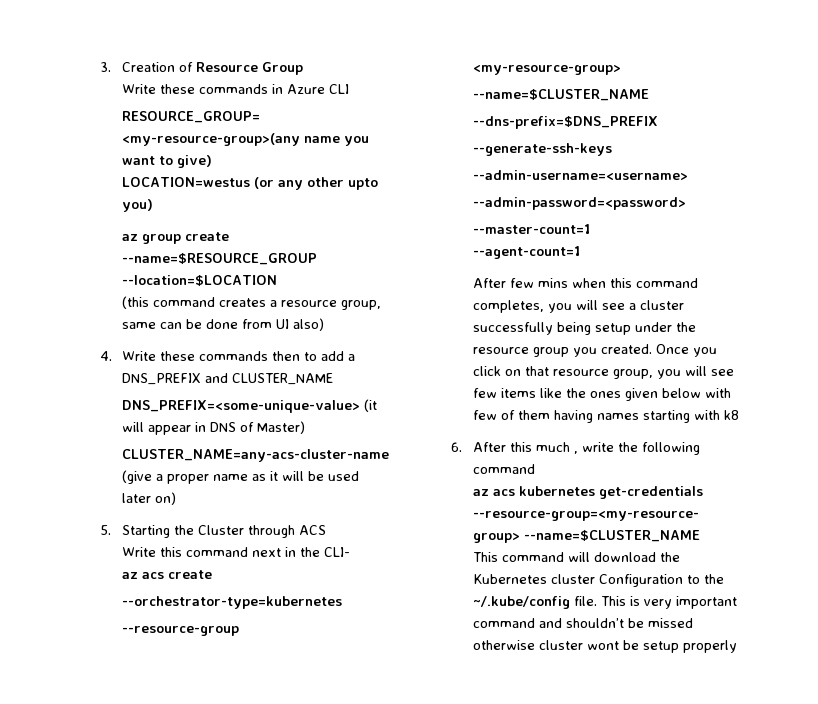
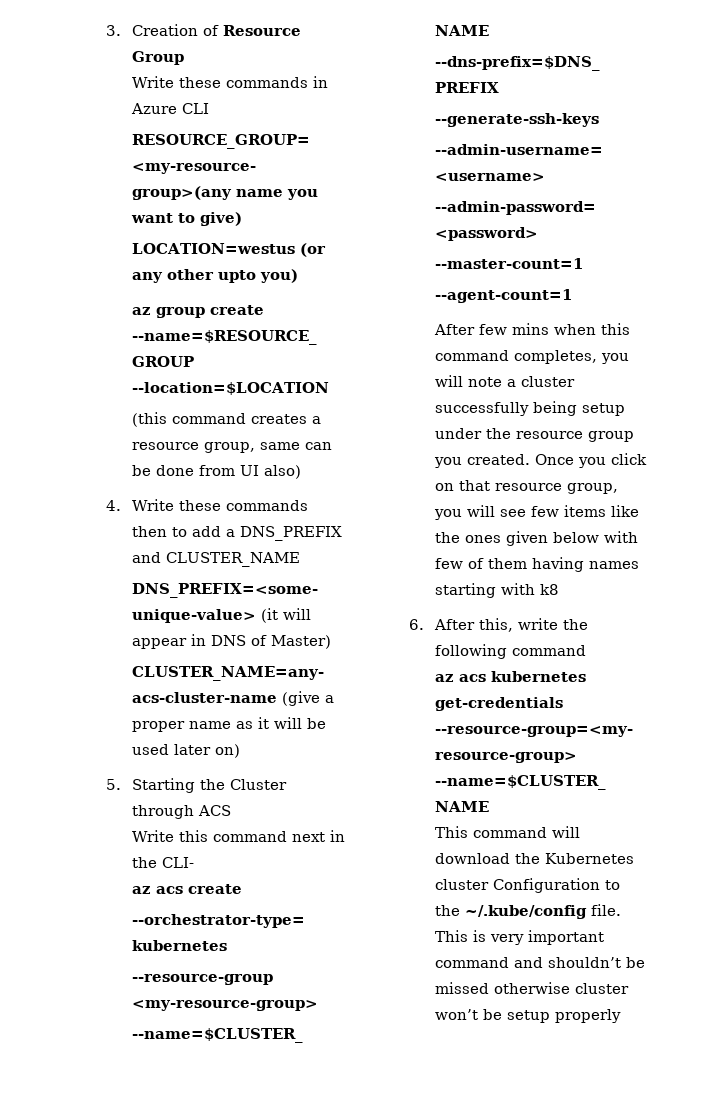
[601,303,625,310] see -> [467,377,502,387] note
[509,442,578,454] this much , -> [478,618,513,632] this,
[586,641,619,650] wont -> [434,1009,478,1020] won’t

